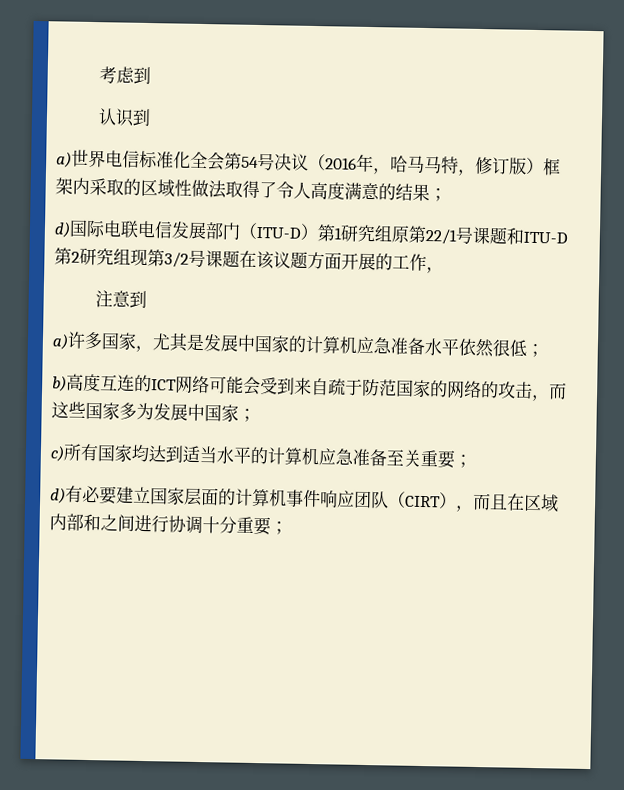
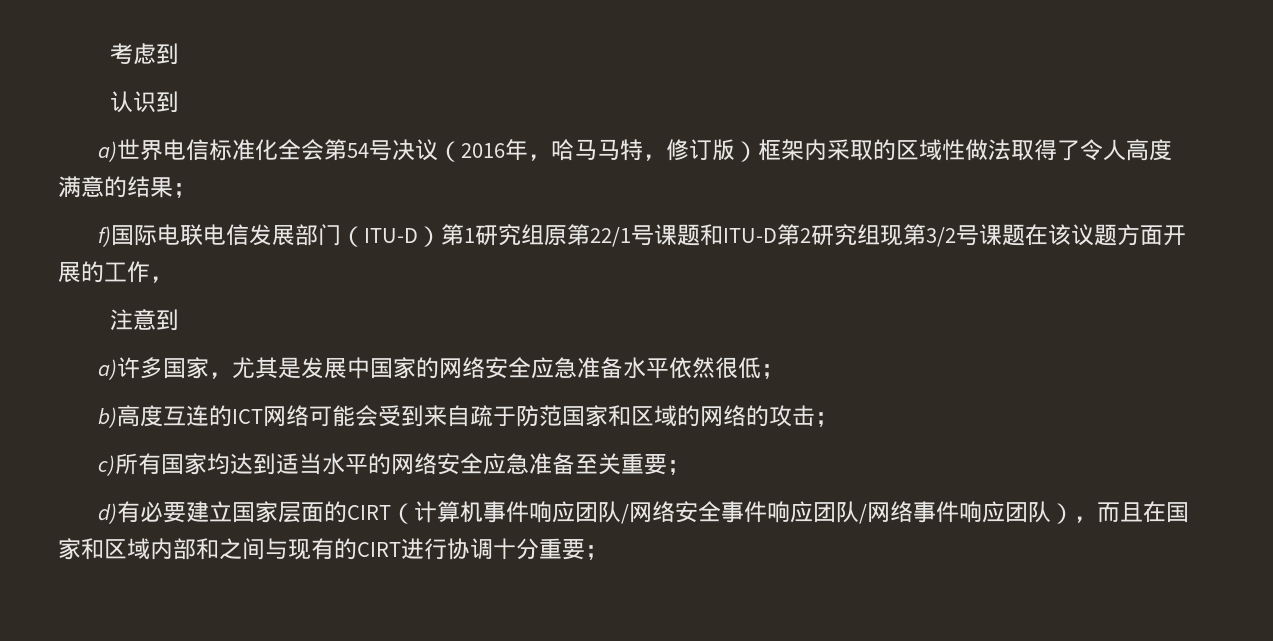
[54,221,71,238] d) -> [97,226,111,247] f)
[305,335,358,354] 计算机 -> [438,357,531,379] 网络安全
(431, 389) none -> [607,405,677,427] 和区域
[531,382,567,402] [51,401,239,423] ，而这些国家多为发展中国家 -> (815, 415) none
[267,447,320,466] 计算机 -> [390,453,483,475] 网络安全
(236, 497) none -> [346,503,414,524] CIRT（
[387,491,441,508] （CIRT -> [620,501,1051,524] /网络安全事件响应团队/网络事件响应团队
(525, 502) none -> [1165,502,1189,523] [58,538,104,560] 国家和
(135, 523) none -> [265,538,401,560] 与现有的CIRT

